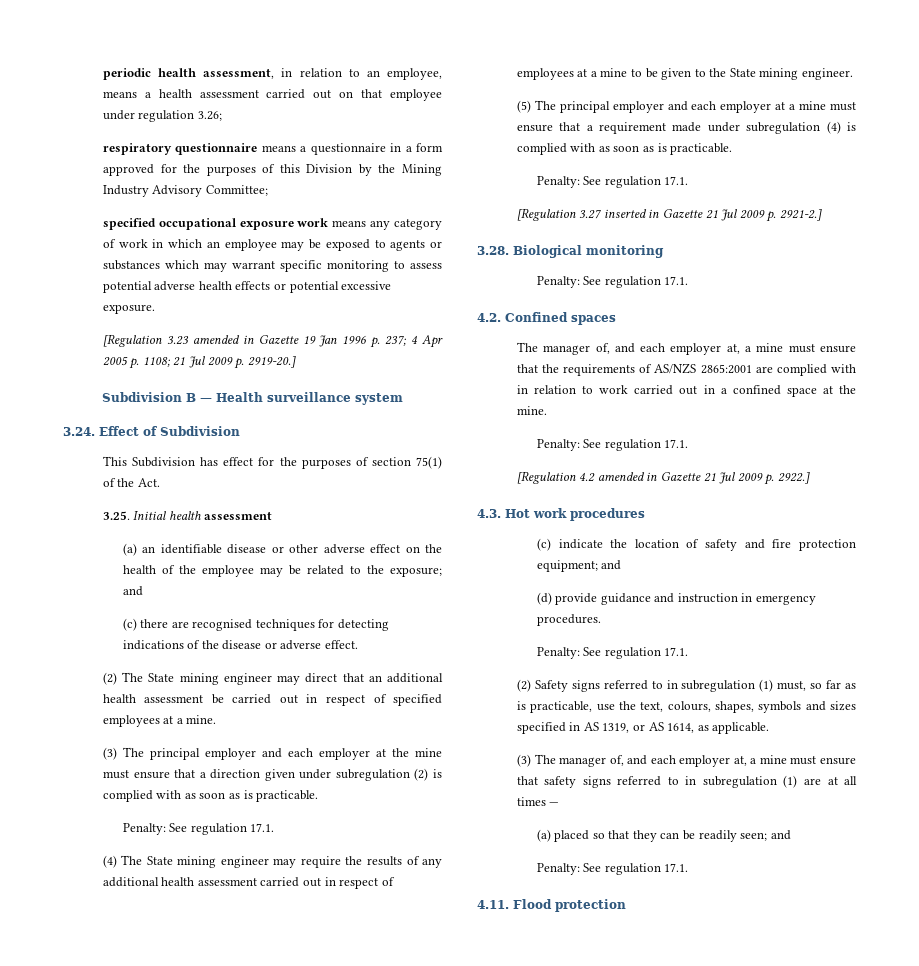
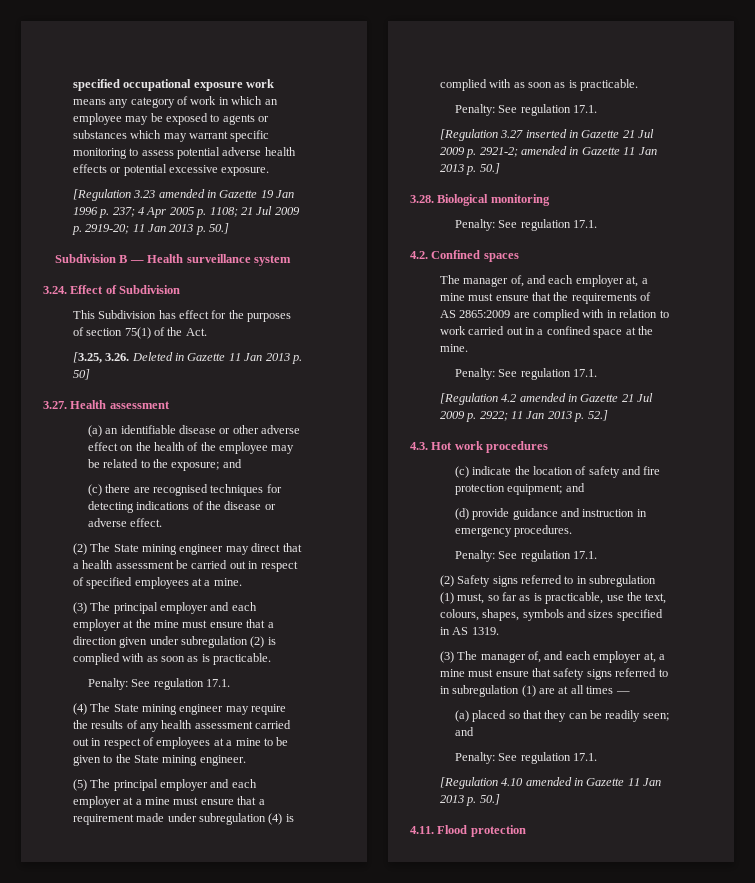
[102,68,443,80] [102,89,443,101] [102,110,222,122] [102,143,443,155] [102,164,443,176] [102,185,268,197] periodic health assessment, in relation to an employee, means a health assessment carried out on that employee under regulation 3.26; // respiratory questionnaire means a questionnaire in a form approved for the purposes of this Division by the Mining Industry Advisory Committee; // -> (72, 85) none
[247,356,296,368] 2919-20.] -> [85,223,230,235] 2919-20; 11 Jan 2013 p. 50.]
[102,511,201,520] 3.25. Initial health -> [72,352,302,364] [72,369,90,380] [43,400,107,409] [3.25, 3.26. Deleted in Gazette 11 Jan 2013 p. 50] // 3.27. Health
[368,673,444,683] an additional -> [72,563,79,569] a
[102,877,159,887] additional -> (160, 727) none
[779,209,822,221] 2921-2.] -> [479,146,657,157] [439,163,500,175] 2921-2; amended in Gazette 11 Jan 2013 p. 50.]
[654,363,752,374] AS/NZS 2865:2001 -> [439,310,511,318] AS 2865:2009
[777,472,810,484] 2922.] -> [479,410,608,422] 2922; 11 Jan 2013 p. 52.]
[602,722,770,734] 1319, or AS 1614, as applicable. -> [471,627,499,635] 1319.
(689, 867) none -> [439,777,662,789] [439,794,500,806] // [Regulation 4.10 amended in Gazette 11 Jan 2013 p. 50.]

